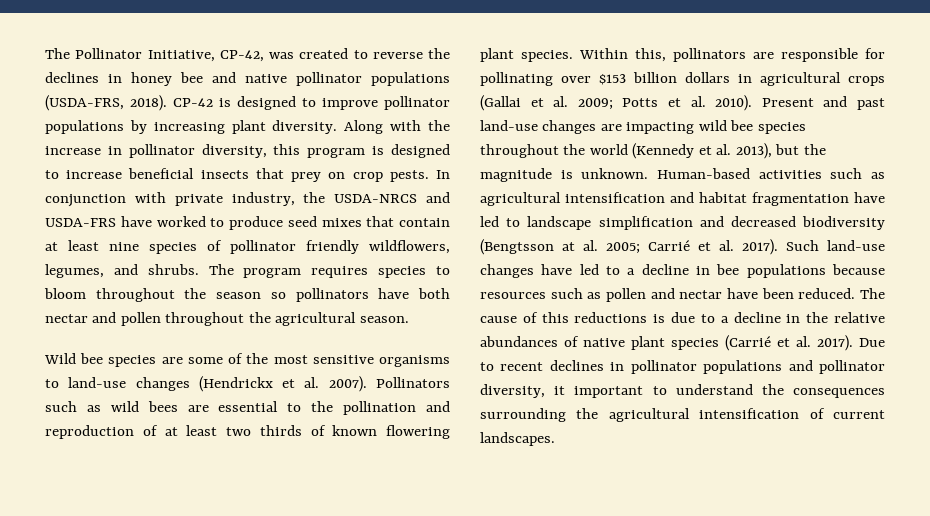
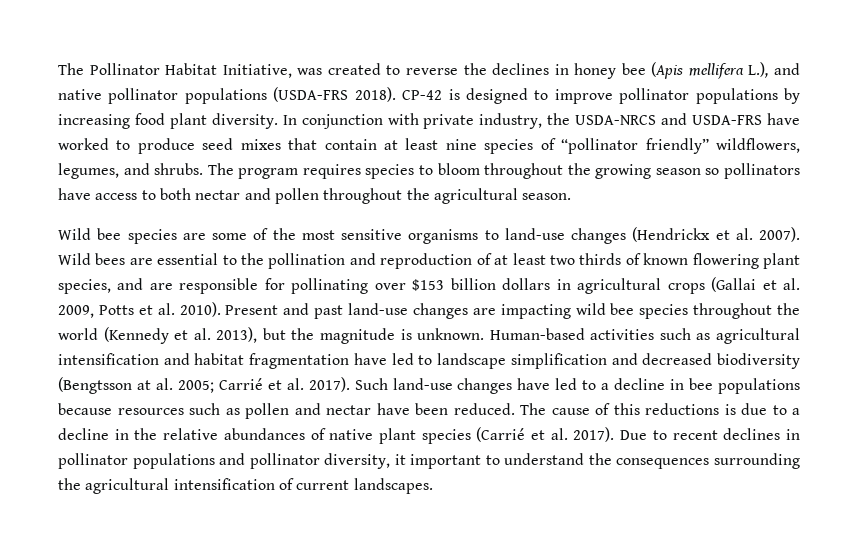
[147,50,264,62] Initiative, CP-42, -> [165,63,292,78] Habitat Initiative,
(203, 77) none -> [651,62,769,79] (Apis mellifera L.),
[45,95,124,111] (USDA-FRS, -> [273,87,349,102] (USDA-FRS
(225, 128) none -> [134,113,165,125] food
[344,120,450,134] [45,144,450,158] [45,168,429,182] Along with the increase in pollinator diversity, this program is designed to increase beneficial insects that prey on crop pests. -> (278, 121) none
[230,240,359,254] pollinator friendly -> [561,138,709,154] “pollinator friendly”
(207, 293) none -> [595,164,652,179] growing
(410, 293) none -> [95,190,156,200] access to
[375,377,450,388] [45,401,139,412] Pollinators such as wild -> [58,253,91,265] Wild
[521,48,746,62] species. Within this, pollinators -> [58,278,144,294] species, and
[577,98,613,110] 2009; -> [58,305,94,318] 2009,

